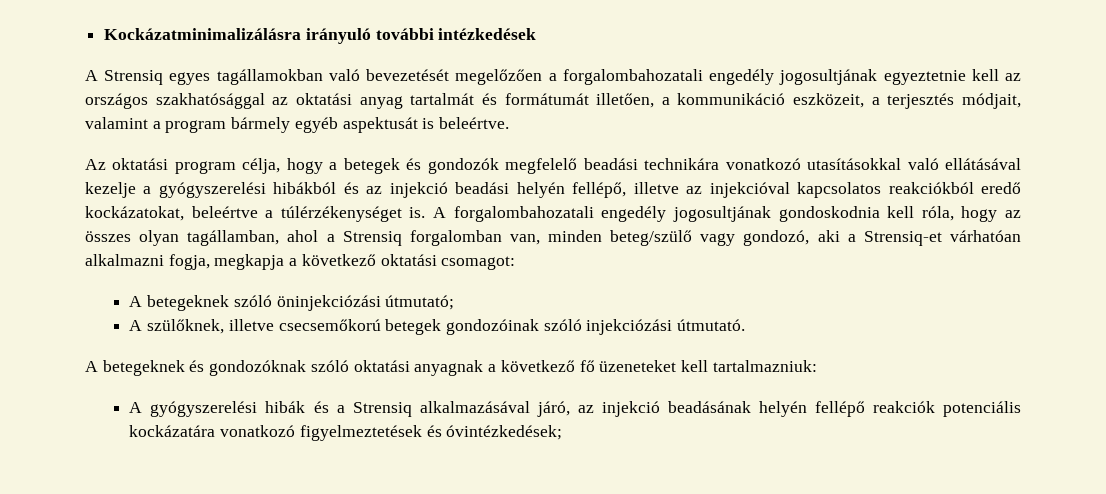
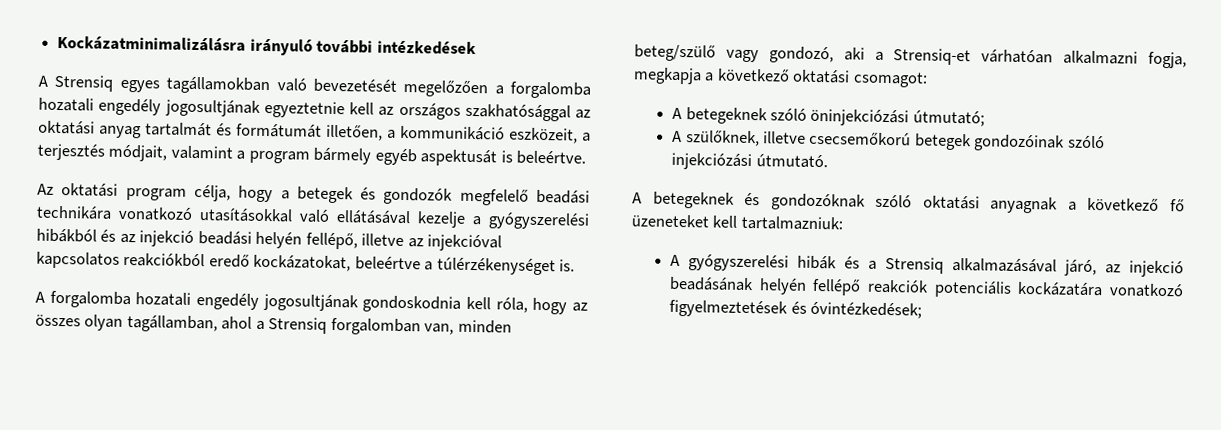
[562,69,703,85] forgalombahozatali -> [510,81,591,99] [38,97,94,112] forgalomba hozatali
[433,206,594,222] A forgalombahozatali -> [35,290,192,309] // A forgalomba hozatali

